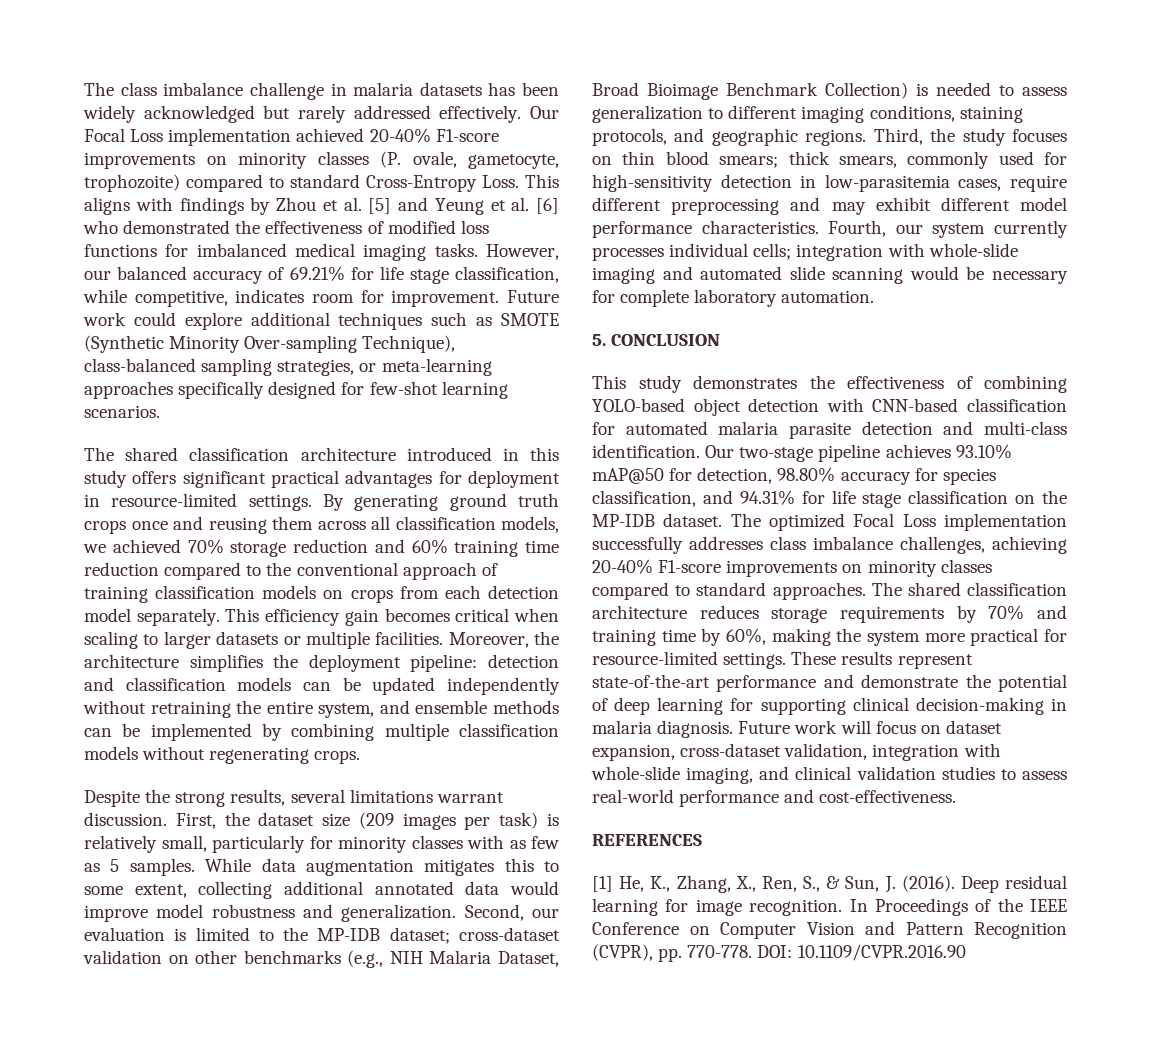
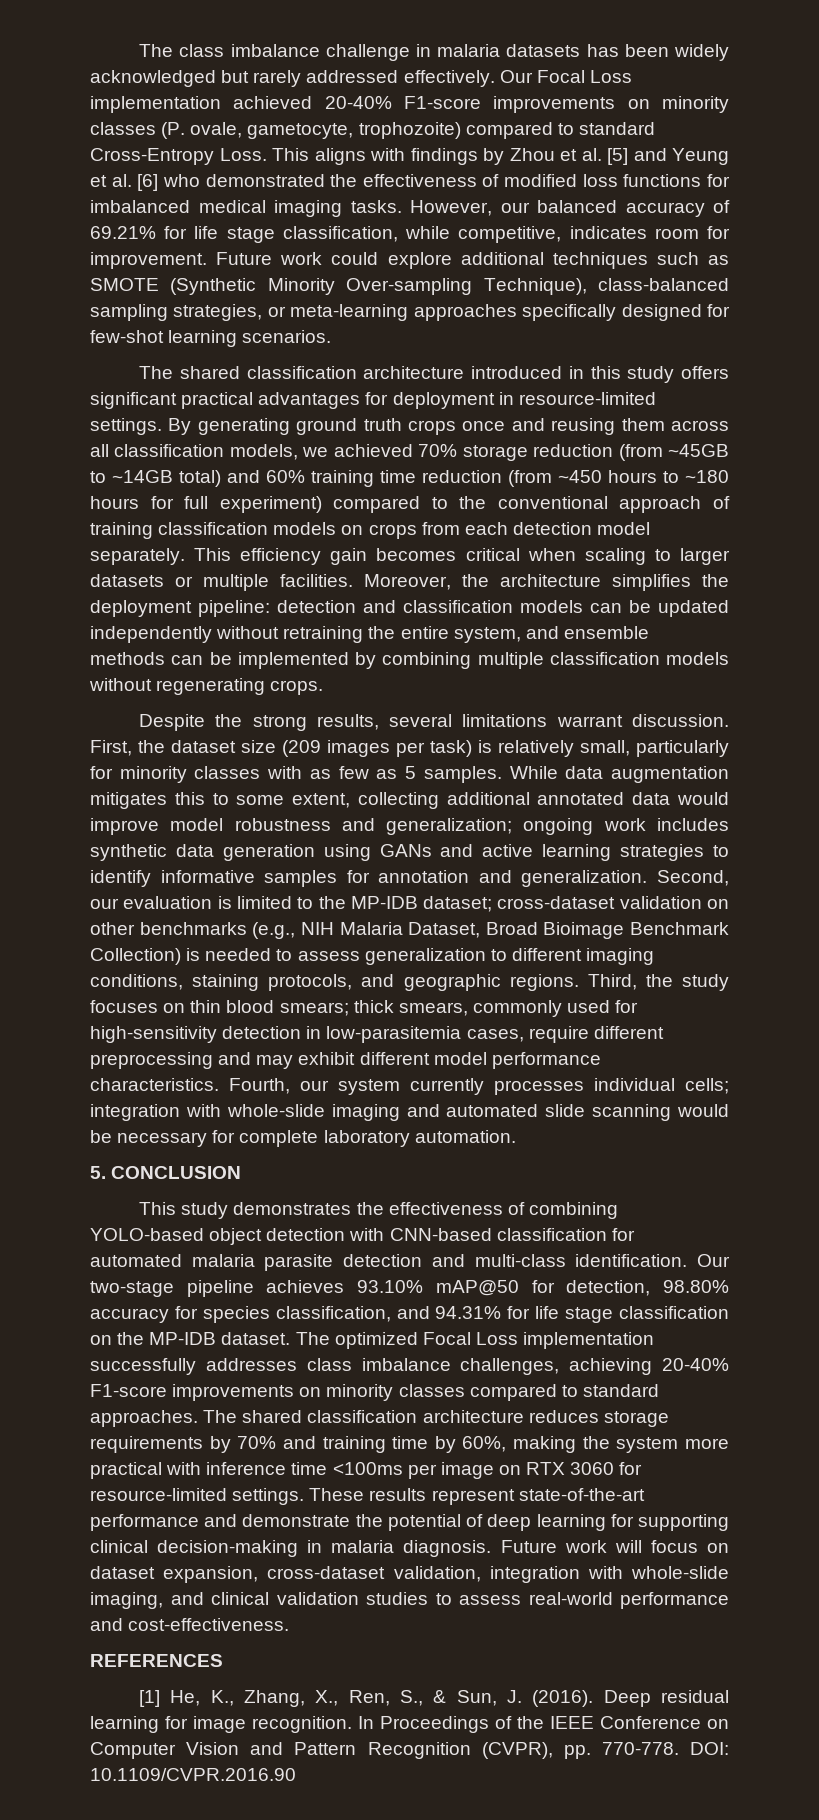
(368, 546) none -> [618,444,730,461] [90,470,221,487] (from ~45GB to ~14GB total)
(159, 569) none -> [508,470,729,487] [90,496,322,513] (from ~450 hours to ~180 hours for full experiment)
(333, 911) none -> [386,818,729,835] [90,844,730,861] [90,870,512,887] generalization; ongoing work includes synthetic data generation using GANs and active learning strategies to identify informative samples for annotation and
(1039, 637) none -> [166,1462,615,1479] with inference time <100ms per image on RTX 3060

